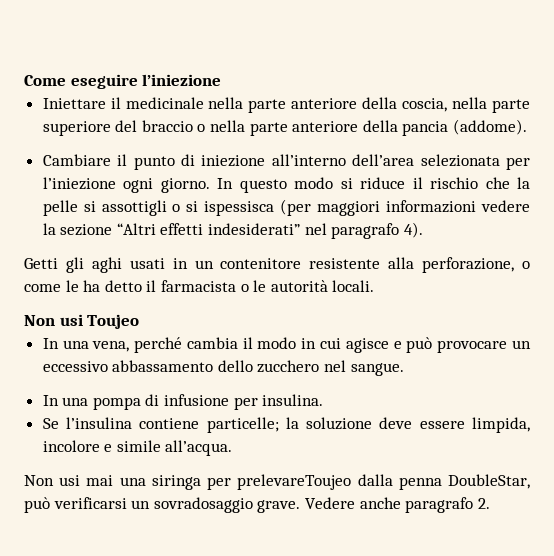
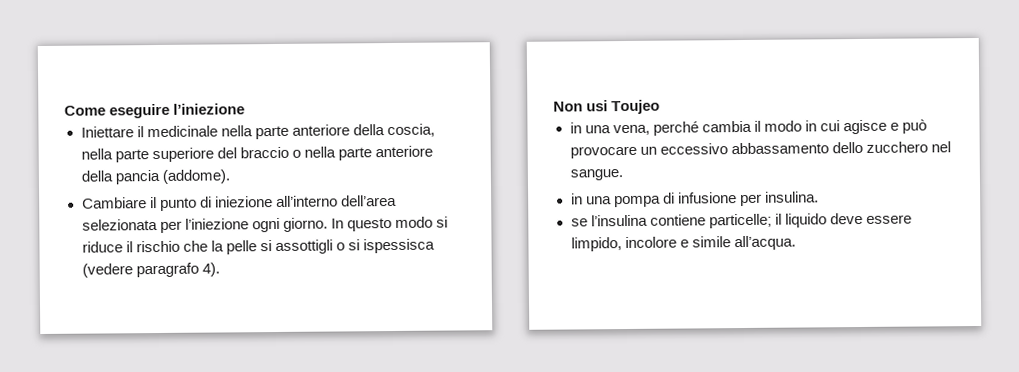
[280,199,530,216] [42,222,423,239] [24,257,530,273] [24,280,375,292] (per maggiori informazioni vedere la sezione “Altri effetti indesiderati” nel paragrafo 4). // Getti gli aghi usati in un contenitore resistente alla perforazione, o come le ha detto il farmacista o le autorità locali. -> [81,262,220,278] (vedere paragrafo 4).
[42,338,59,349] In -> [569,122,582,134] in
[42,395,59,406] In -> [570,193,583,205] in
[42,418,59,429] Se -> [570,218,588,227] se
[285,417,373,430] la soluzione -> [774,213,827,228] il liquido
[472,417,530,433] limpida, -> [570,237,622,252] limpido,
[24,474,530,490] [24,497,490,513] // Non usi mai una siringa per prelevareToujeo dalla penna DoubleStar, può verificarsi un sovradosaggio grave. Vedere anche paragrafo 2. -> (796, 243) none

